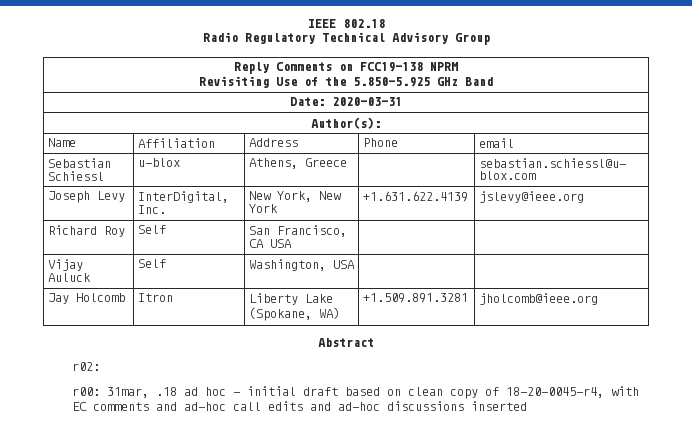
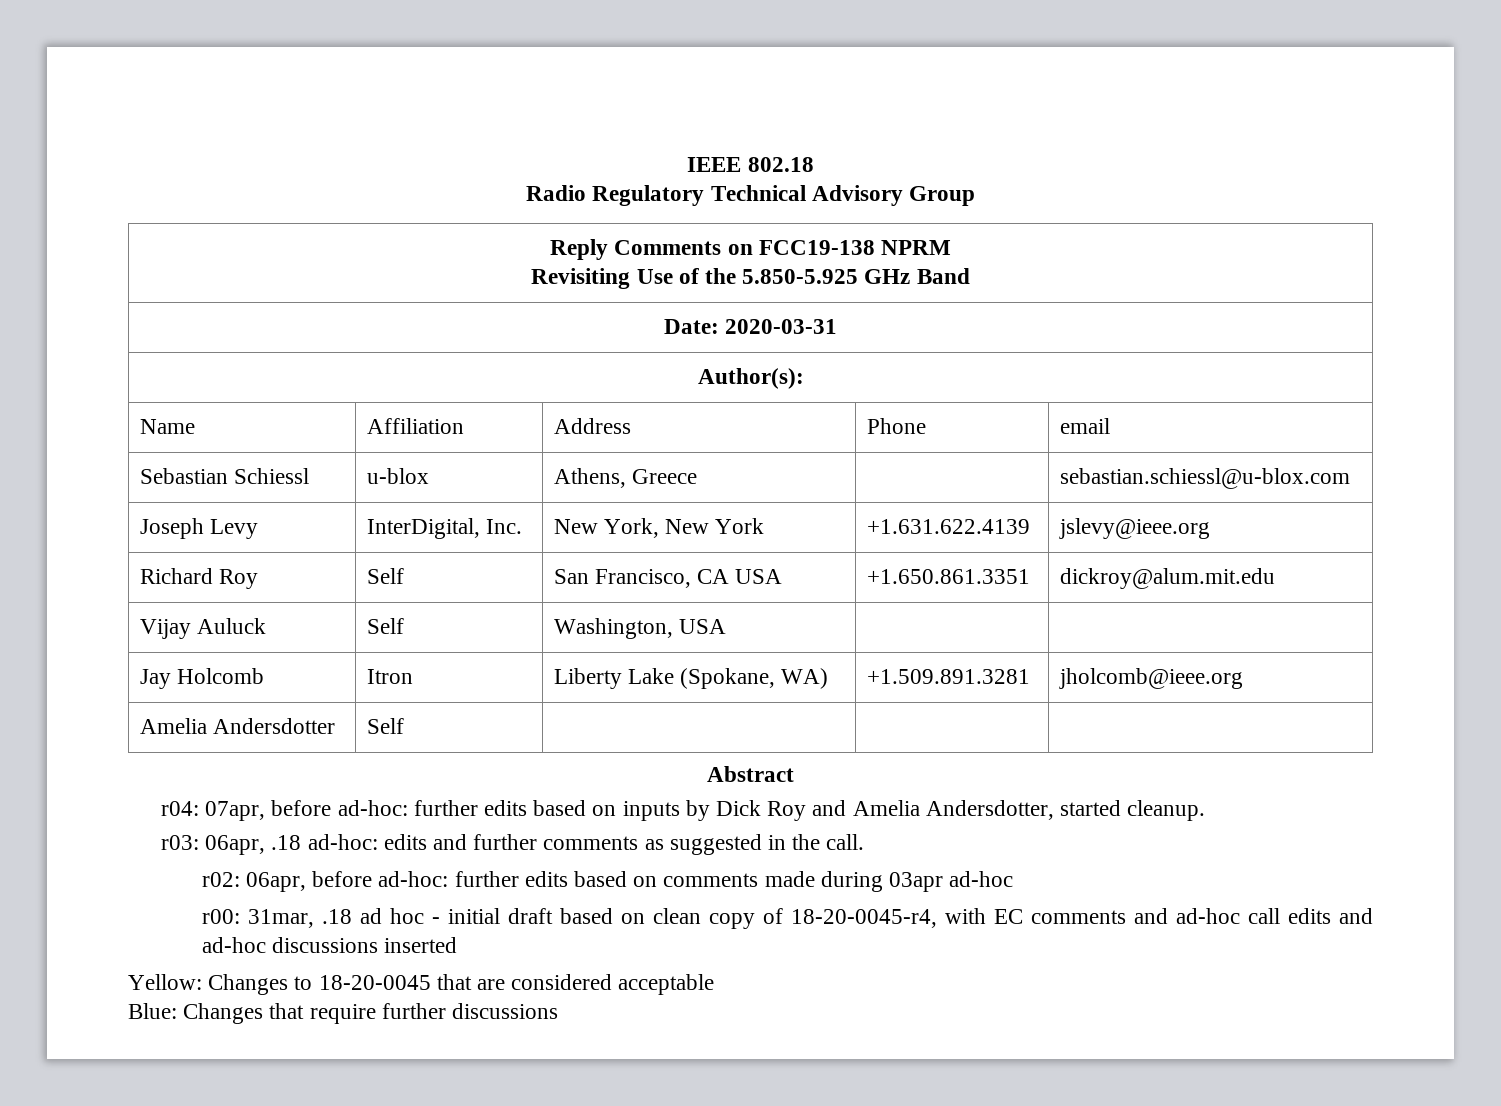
(292, 243) | -> [866,569,1030,584] [1059,568,1275,589] +1.650.861.3351 | dickroy@alum.mit.edu
[318,338,374,347] [71,362,100,371] // Abstract // r02: -> [139,718,335,734] [366,718,404,734] [707,766,794,782] [160,800,1206,821] [160,834,865,855] [201,871,1014,892] // Amelia Andersdotter | Self | | | // Abstract // r04: 07apr, before ad-hoc: further edits based on inputs by Dick Roy and Amelia Andersdotter, started cleanup. // r03: 06apr, .18 ad-hoc: edits and further comments as suggested in the call. // r02: 06apr, before ad-hoc: further edits based on comments made during 03apr ad-hoc
(527, 406) none -> [128,974,715,995] [128,1003,559,1024] // Yellow: Changes to 18-20-0045 that are considered acceptable // Blue: Changes that require further discussions

